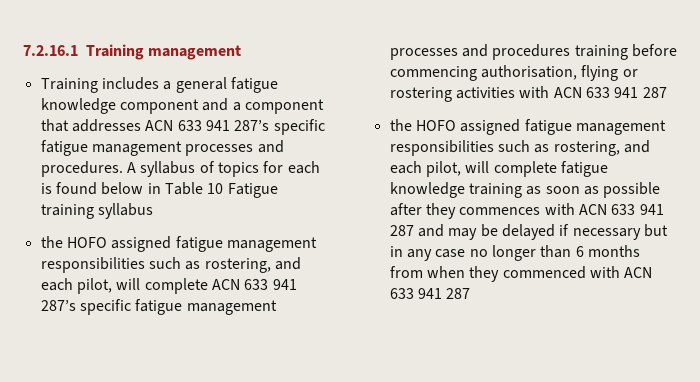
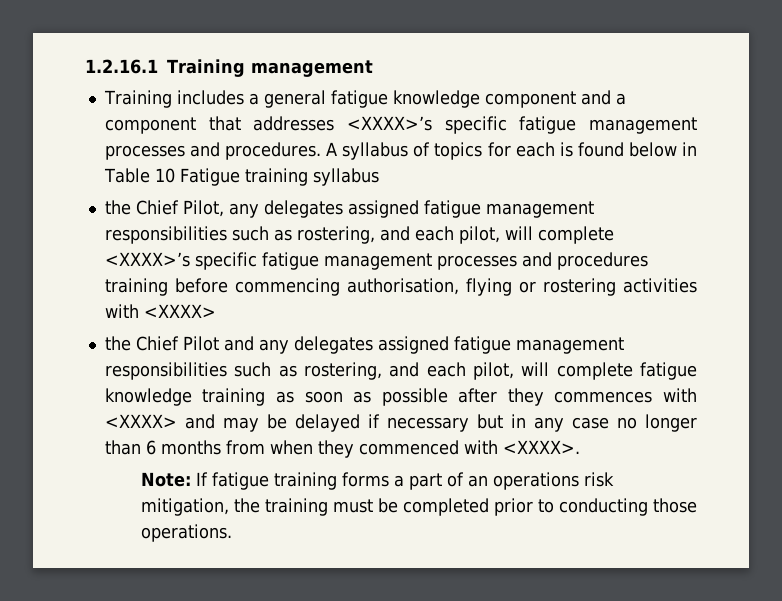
[23,45,78,56] 7.2.16.1 -> [85,59,158,74] 1.2.16.1
[145,120,270,131] ACN 633 941 287’s -> [346,116,432,131] <XXXX>’s
[66,237,107,248] HOFO -> [135,200,343,218] Chief Pilot, any delegates
[211,279,297,290] [40,300,76,311] ACN 633 941 287’s -> [104,252,190,267] <XXXX>’s
[553,87,667,98] [389,119,456,131] ACN 633 941 287 // the HOFO -> [143,304,216,318] [104,336,373,354] <XXXX> // the Chief Pilot and any delegates
[578,204,664,215] [389,225,414,236] ACN 633 941 287 -> [104,414,177,428] <XXXX>
[624,267,653,278] [389,288,471,299] ACN 633 941 287 -> [502,440,580,454] [140,472,614,490] [140,498,697,516] [140,524,232,542] <XXXX>. // Note: If fatigue training forms a part of an operations risk mitigation, the training must be completed prior to conducting those operations.

